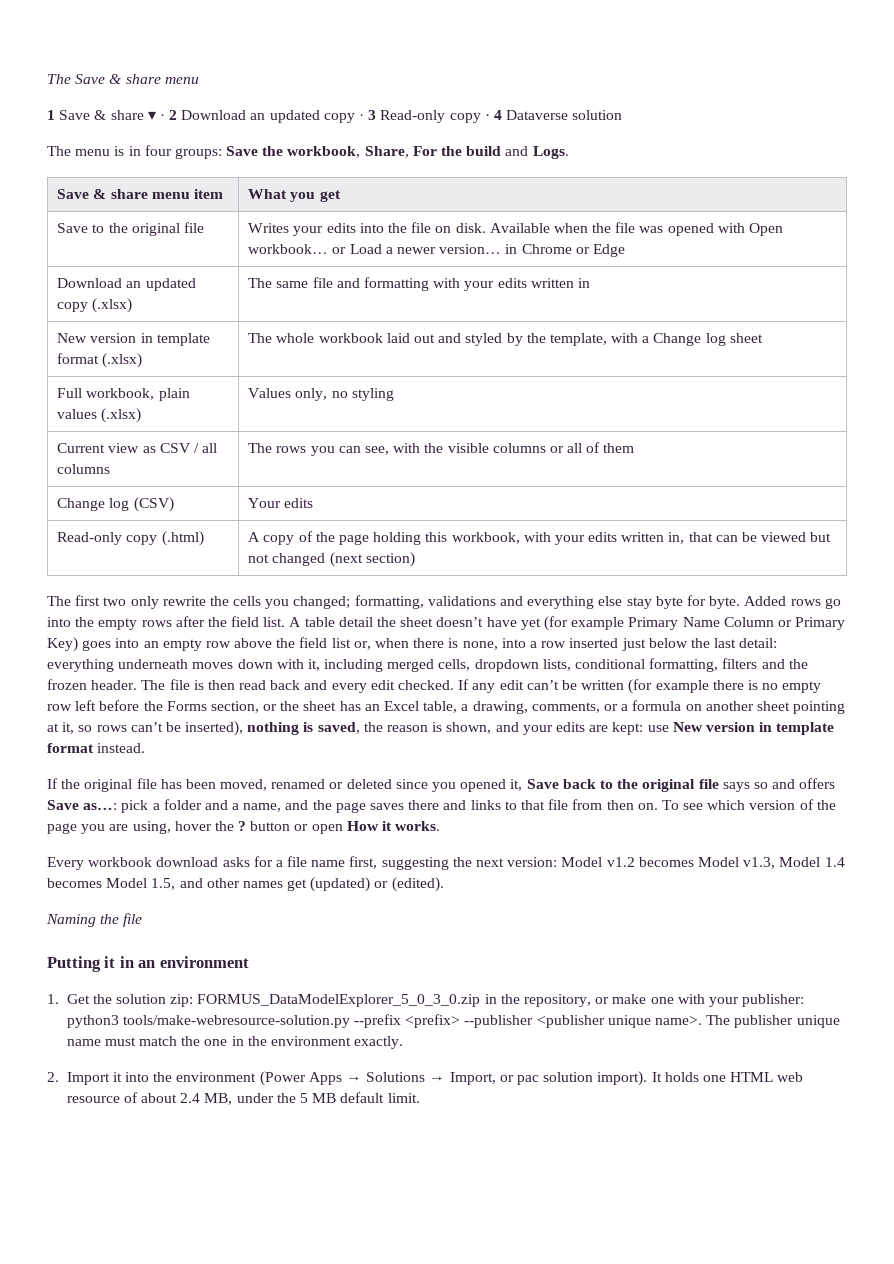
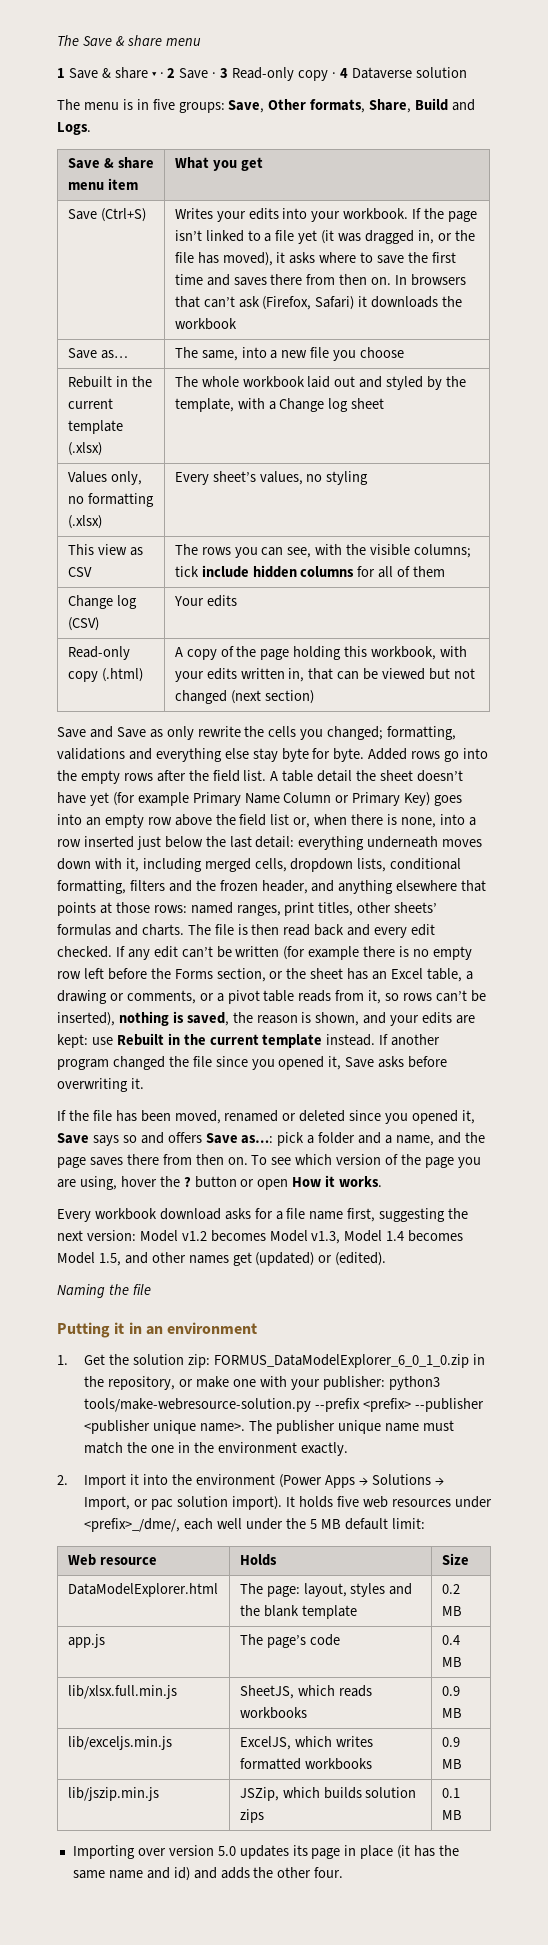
[181,110,355,123] Download an updated copy -> [179,68,209,79] Save
[144,145,502,159] four groups: Save the workbook, Share, For the build -> [152,98,449,113] five groups: Save, Other formats, Share, Build
[92,222,204,236] to the original file -> [100,208,146,222] (Ctrl+S)
[387,222,783,236] [248,244,625,257] [57,278,196,291] [57,298,133,313] [248,277,590,291] [57,333,210,346] [57,353,100,364] the file on disk. Available when the file was opened with Open workbook… or Load a newer version… in Chrome or Edge // Download an updated copy (.xlsx) | The same file and formatting with your edits written in // New version in template format -> [311,208,478,222] [174,230,475,244] [174,252,456,266] [174,274,467,286] [174,296,463,310] [174,318,237,330] [67,348,128,359] [174,347,405,361] [67,376,152,388] [67,398,113,409] [67,420,123,434] your workbook. If the page isn’t linked to a file yet (it was dragged in, or the file has moved), it asks where to save the first time and saves there from then on. In browsers that can’t ask (Firefox, Safari) it downloads the workbook // Save as… | The same, into a new file you choose // Rebuilt in the current template
[57,388,190,401] [57,408,142,423] [248,388,328,401] Full workbook, plain values (.xlsx) | Values only, -> [67,471,142,485] [67,493,154,507] [67,515,102,529] [174,471,303,485] Values only, no formatting (.xlsx) | Every sheet’s values,
[57,443,106,453] Current -> [67,544,94,555] This
[193,443,218,453] [57,464,111,474] / all columns -> (92, 572) none
[492,443,564,453] columns or -> [414,544,472,558] [174,565,376,578] columns; tick include hidden columns for
[47,595,127,606] The first two -> [57,726,163,738] Save and Save as
[91,680,138,690] header. -> [261,880,487,894] [57,902,438,916] [57,924,184,936] header, and anything elsewhere that points at those rows: named ranges, print titles, other sheets’ formulas and charts.
[472,701,528,714] drawing, -> [57,990,124,1004] drawing or
[632,700,846,714] [47,723,59,732] formula on another sheet pointing at -> [227,990,365,1004] pivot table reads from
[672,722,835,735] [47,743,146,753] [47,778,133,792] New version in template format instead. // If the original -> [116,1033,441,1048] [57,1056,448,1070] [57,1078,144,1092] [57,1110,89,1121] Rebuilt in the current template instead. If another program changed the file since you opened it, Save asks before overwriting it. // If the
[562,779,719,792] back to the original file -> (89, 1138) none
[443,799,569,810] and links to that file -> (159, 1159) none
[197,994,481,1007] FORMUS_DataModelExplorer_5_0_3_0.zip -> [214,1354,470,1368] FORMUS_DataModelExplorer_6_0_1_0.zip
[702,1072,804,1082] [66,1092,233,1105] one HTML web resource of about 2.4 MB, -> [336,1496,492,1508] [84,1518,243,1532] five web resources under <prefix>_/dme/, each well
[387,1093,420,1103] limit. -> [391,1518,425,1529] [67,1554,157,1566] [239,1554,277,1566] [441,1553,469,1565] [67,1583,218,1597] [239,1583,413,1597] [239,1605,357,1619] [441,1584,460,1594] [441,1606,462,1616] [67,1634,105,1648] [239,1634,340,1648] [441,1635,460,1645] [441,1657,462,1667] [67,1685,177,1699] [239,1685,372,1699] [239,1707,307,1719] [441,1686,460,1696] [441,1708,462,1718] [67,1736,172,1750] [239,1736,373,1750] [239,1758,372,1770] [441,1737,460,1747] [441,1759,462,1769] [67,1787,159,1801] [239,1787,417,1801] [239,1809,264,1823] [441,1788,460,1798] [441,1810,462,1820] [72,1845,460,1859] [72,1867,344,1881] limit: // Web resource | Holds | Size // DataModelExplorer.html | The page: layout, styles and the blank template | 0.2 MB // app.js | The page’s code | 0.4 MB // lib/xlsx.full.min.js | SheetJS, which reads workbooks | 0.9 MB // lib/exceljs.min.js | ExcelJS, which writes formatted workbooks | 0.9 MB // lib/jszip.min.js | JSZip, which builds solution zips | 0.1 MB // Importing over version 5.0 updates its page in place (it has the same name and id) and adds the other four.

